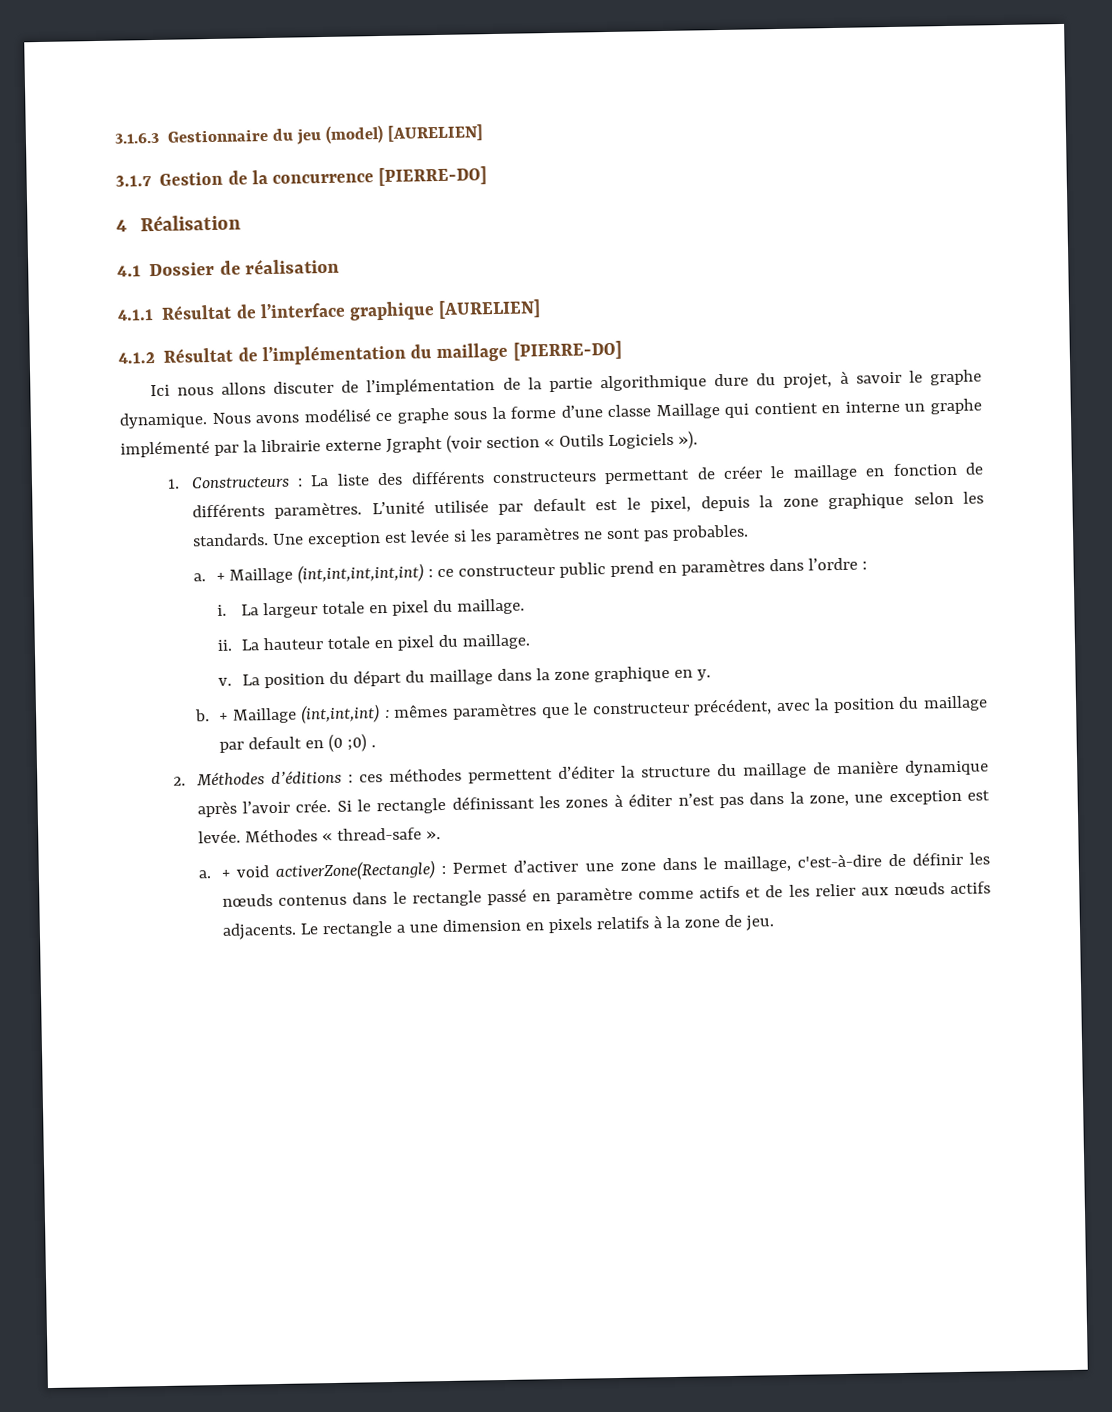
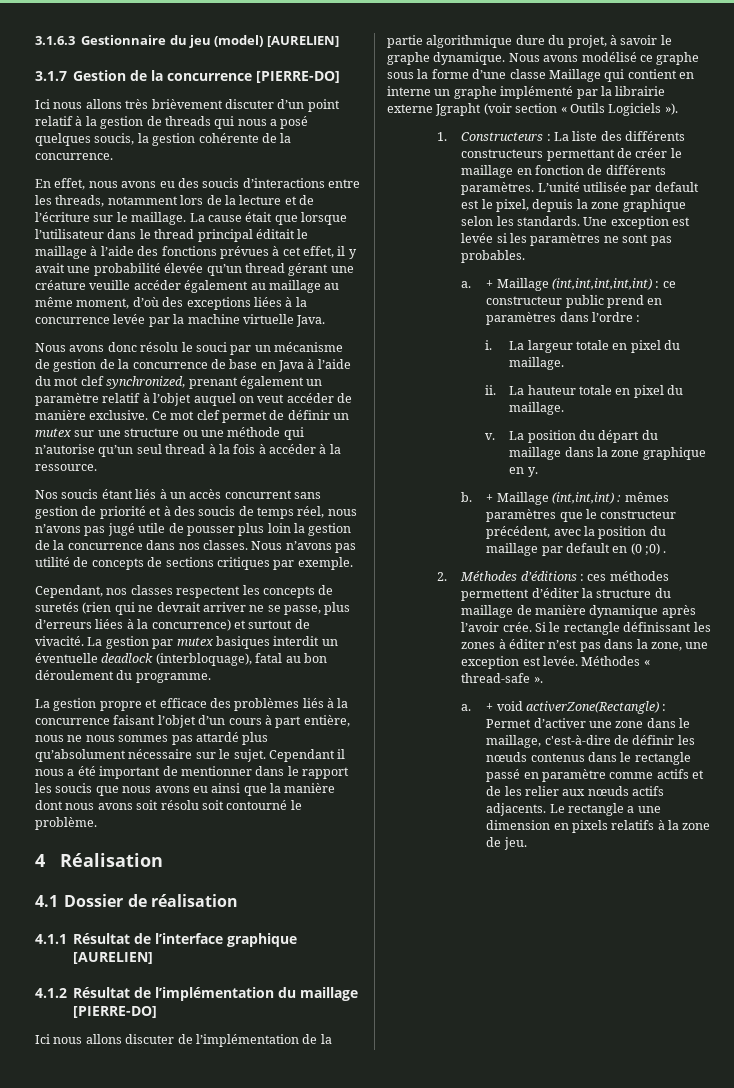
(488, 176) none -> [35,99,340,112] [35,116,309,129] [35,133,292,146] [35,153,113,160] [35,178,360,190] [35,195,314,207] [35,212,347,225] [35,229,309,242] [35,246,357,259] [35,263,354,276] [35,280,340,293] [35,297,307,310] [35,314,326,327] [35,342,343,355] [35,359,351,372] [35,376,323,389] [35,393,352,406] [35,410,349,423] [35,427,304,440] [35,444,341,457] [35,464,97,471] [35,489,321,499] [35,506,357,519] [35,523,352,536] [35,540,356,553] [35,557,353,570] [35,585,334,598] [35,602,351,615] [35,619,310,631] [35,636,338,649] [35,653,327,666] [35,670,211,683] [35,698,349,711] [35,715,350,728] [35,732,269,745] [35,749,346,762] [35,766,349,779] [35,783,336,796] [35,800,302,810] [35,817,97,830] // Ici nous allons très brièvement discuter d’un point relatif à la gestion de threads qui nous a posé quelques soucis, la gestion cohérente de la concurrence. // En effet, nous avons eu des soucis d’interactions entre les threads, notamment lors de la lecture et de l’écriture sur le maillage. La cause était que lorsque l’utilisateur dans le thread principal éditait le maillage à l’aide des fonctions prévues à cet effet, il y avait une probabilité élevée qu’un thread gérant une créature veuille accéder également au maillage au même moment, d’où des exceptions liées à la concurrence levée par la machine virtuelle Java. // Nous avons donc résolu le souci par un mécanisme de gestion de la concurrence de base en Java à l’aide du mot clef synchronized, prenant également un paramètre relatif à l’objet auquel on veut accéder de manière exclusive. Ce mot clef permet de définir un mutex sur une structure ou une méthode qui n’autorise qu’un seul thread à la fois à accéder à la ressource. // Nos soucis étant liés à un accès concurrent sans gestion de priorité et à des soucis de temps réel, nous n’avons pas jugé utile de pousser plus loin la gestion de la concurrence dans nos classes. Nous n’avons pas utilité de concepts de sections critiques par exemple. // Cependant, nos classes respectent les concepts de suretés (rien qui ne devrait arriver ne se passe, plus d’erreurs liées à la concurrence) et surtout de vivacité. La gestion par mutex basiques interdit un éventuelle deadlock (interbloquage), fatal au bon déroulement du programme. // La gestion propre et efficace des problèmes liés à la concurrence faisant l’objet d’un cours à part entière, nous ne nous sommes pas attardé plus qu’absolument nécessaire sur le sujet. Cependant il nous a été important de mentionner dans le rapport les soucis que nous avons eu ainsi que la manière dont nous avons soit résolu soit contourné le problème.

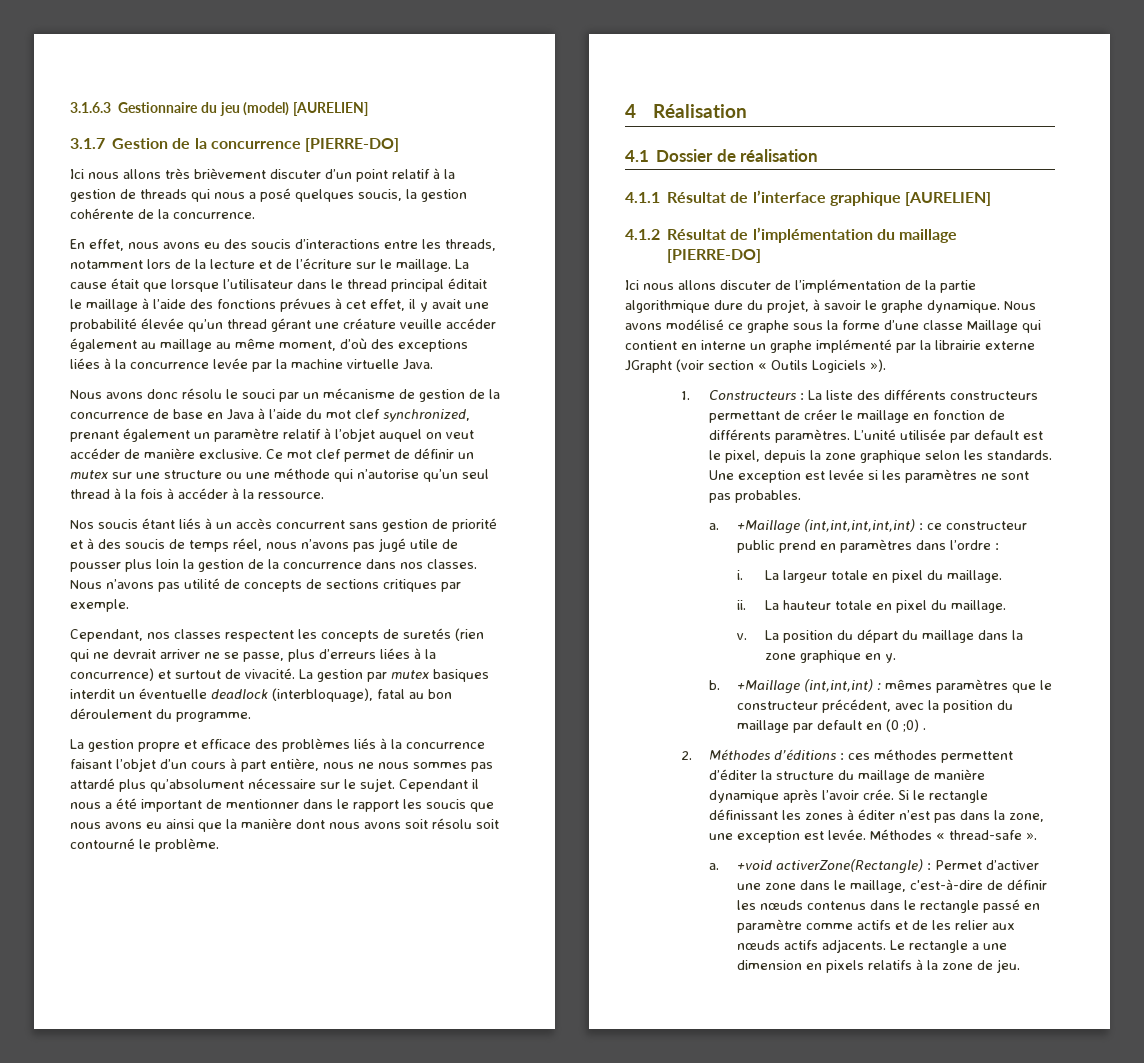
[435,103,482,116] Jgrapht -> [625,360,672,373] JGrapht
[486,278,549,291] + Maillage -> [737,520,801,534] +Maillage
[486,492,549,505] + Maillage -> [737,680,801,694] +Maillage
[486,701,523,711] + void -> [737,860,773,870] +void

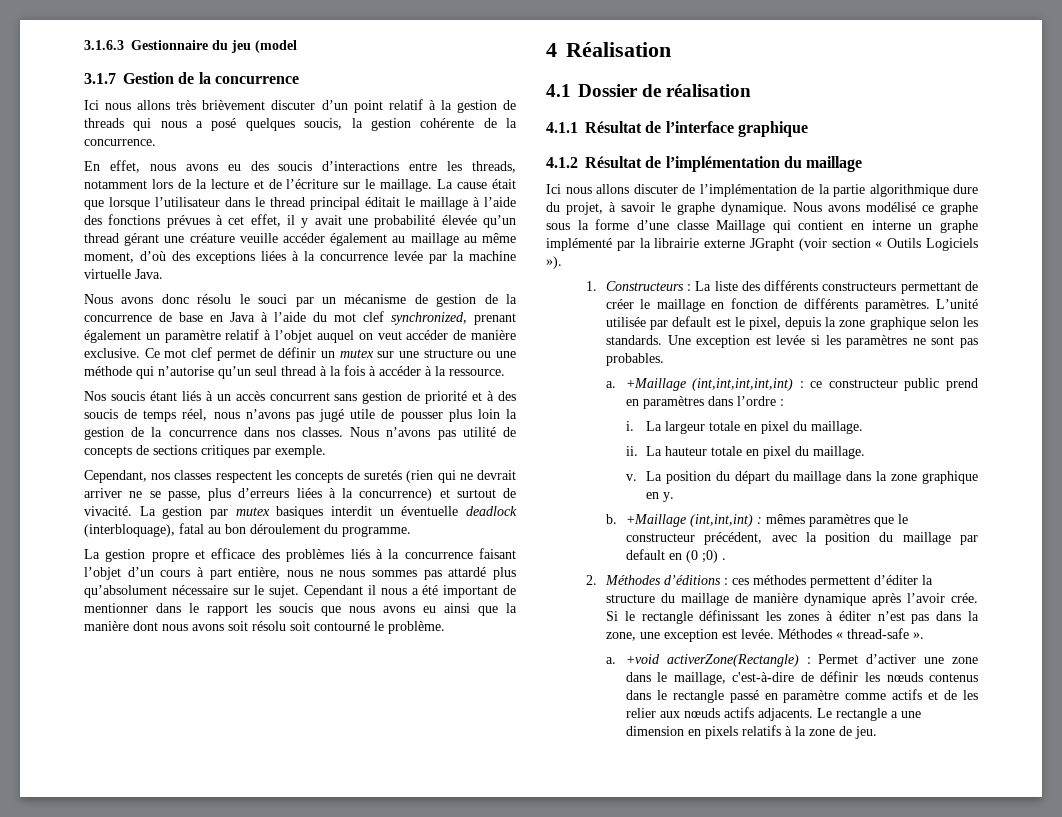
[243,102,368,116] (model) [AURELIEN] -> [255,40,297,53] (model
[304,138,399,152] [PIERRE-DO] -> (299, 80) none
[904,192,991,206] [AURELIEN] -> (808, 129) none
[667,249,762,263] [PIERRE-DO] -> (863, 164) none

